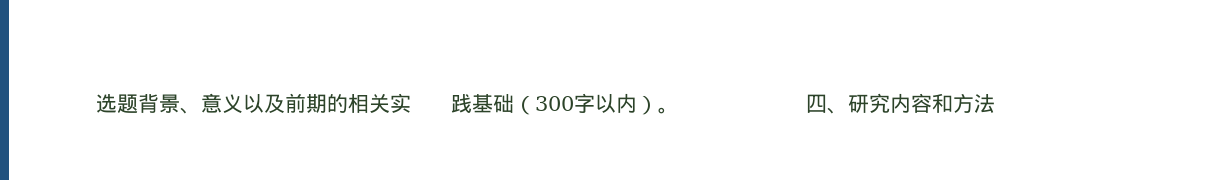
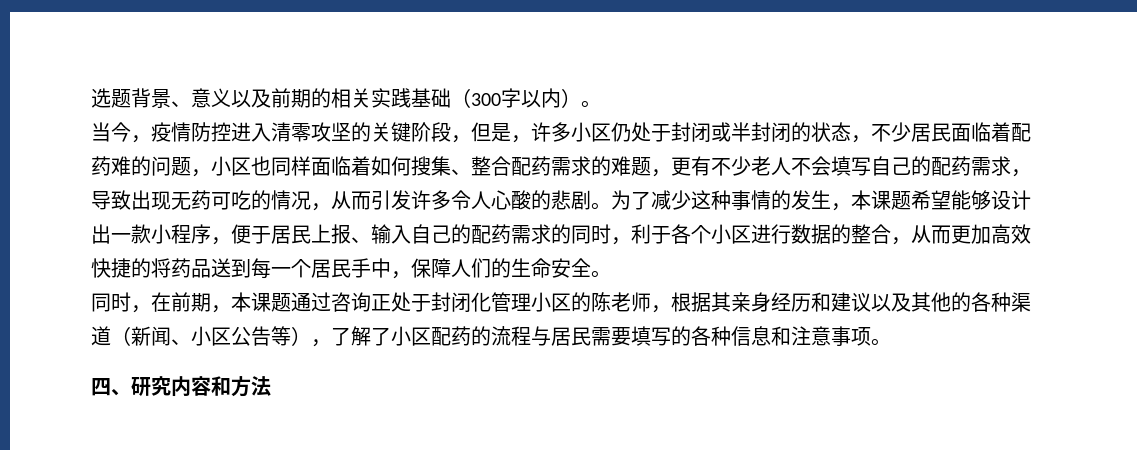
(679, 110) none -> [91,122,1031,143] [91,156,1031,177] [91,190,1031,211] [91,224,1031,245] [91,258,611,279] [91,292,1031,313] [91,326,891,347] // 当今，疫情防控进入清零攻坚的关键阶段，但是，许多小区仍处于封闭或半封闭的状态，不少居民面临着配药难的问题，小区也同样面临着如何搜集、整合配药需求的难题，更有不少老人不会填写自己的配药需求，导致出现无药可吃的情况，从而引发许多令人心酸的悲剧。为了减少这种事情的发生，本课题希望能够设计出一款小程序，便于居民上报、输入自己的配药需求的同时，利于各个小区进行数据的整合，从而更加高效快捷的将药品送到每一个居民手中，保障人们的生命安全。 // 同时，在前期，本课题通过咨询正处于封闭化管理小区的陈老师，根据其亲身经历和建议以及其他的各种渠道（新闻、小区公告等），了解了小区配药的流程与居民需要填写的各种信息和注意事项。

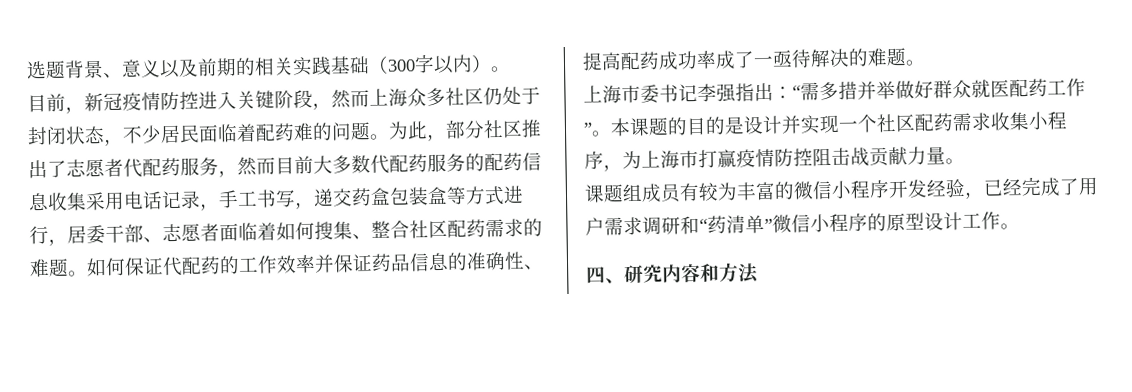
[91,122,151,143] 当今， -> [27,92,123,114] 目前，新冠
[271,122,591,143] 清零攻坚的关键阶段，但是，许多小 -> [236,87,465,110] 关键阶段，然而上海众多社
[711,122,811,143] 或半封闭的 -> (67, 135) none
[191,156,311,177] ，小区也同样 -> [370,119,542,142] [28,152,542,179] [28,185,524,212] [29,223,220,246] 。为此，部分社区推出了志愿者代配药服务，然而目前大多数代配药服务的配药信息收集采用电话记录，手工书写，递交药盒包装盒等方式进行，居委干部、志愿者
(511, 166) none -> [409,219,448,239] 社区
[651,156,1031,177] [91,190,1031,211] [91,224,1031,245] [91,258,611,279] [91,292,1031,313] [91,326,871,347] ，更有不少老人不会填写自己的配药需求，导致出现无药可吃的情况，从而引发许多令人心酸的悲剧。为了减少这种事情的发生，本课题希望能够设计出一款小程序，便于居民上报、输入自己的配药需求的同时，利于各个小区进行数据的整合，从而更加高效快捷的将药品送到每一个居民手中，保障人们的生命安全。 // 同时，在前期，本课题通过咨询正处于封闭化管理小区的陈老师，根据其亲身经历和建议以及其他的各种渠道（新闻、小区公告等），了解了小区配药的流程与居民需要填写的各种信息和注意事项 -> [68,251,544,277] [582,47,926,71] [583,78,1086,104] [583,111,1068,137] [584,146,965,172] [584,176,1099,203] [585,211,1001,236] 。如何保证代配药的工作效率并保证药品信息的准确性、提高配药成功率成了一亟待解决的难题。 // 上海市委书记李强指出：“需多措并举做好群众就医配药工作”。本课题的目的是设计并实现一个社区配药需求收集小程序，为上海市打赢疫情防控阻击战贡献力量。 // 课题组成员有较为丰富的微信小程序开发经验，已经完成了用户需求调研和“药清单”微信小程序的原型设计工作

